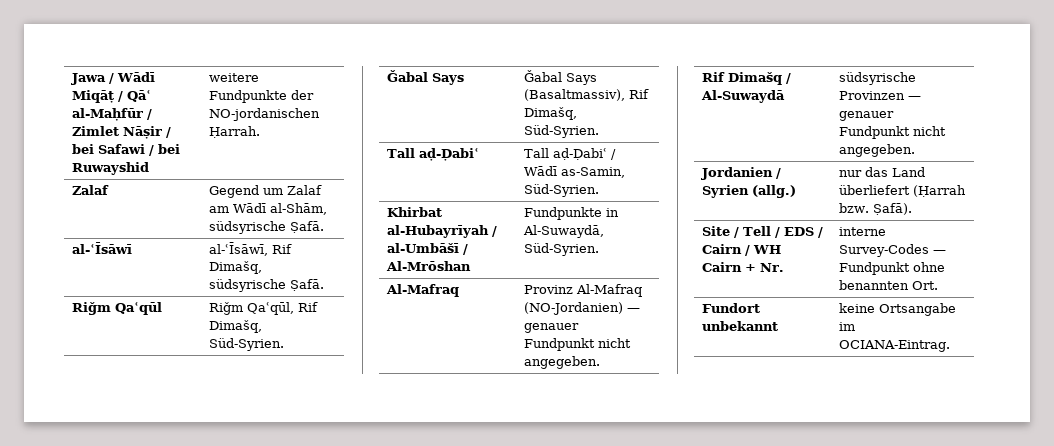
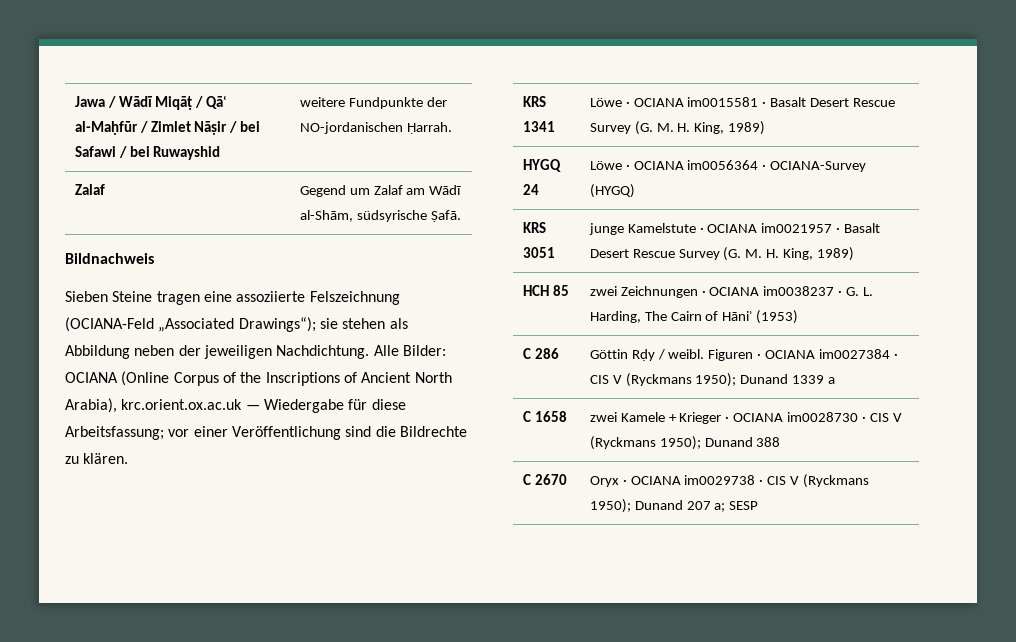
[72,242,133,254] [209,242,293,256] [209,261,263,274] [209,279,325,292] [72,302,163,315] [209,302,319,315] [209,320,263,333] [209,338,285,351] [387,70,465,85] [524,70,598,85] [524,89,650,101] [524,107,578,120] [524,125,600,138] [387,148,480,161] [524,148,617,160] [524,166,626,178] [524,184,600,197] [387,207,443,217] [387,225,498,238] [387,243,469,255] [386,261,472,271] [524,207,620,220] [523,225,605,238] [524,243,600,256] [386,284,460,297] [524,284,643,297] [524,302,641,315] [524,323,580,333] [524,338,632,351] [524,356,601,369] [702,72,792,85] [701,90,786,103] [839,72,917,85] [839,91,922,100] [839,111,895,121] [839,126,947,139] [839,144,916,157] [701,167,782,180] [702,185,797,198] [839,167,926,177] [839,185,967,197] [839,203,913,215] [702,226,824,238] [702,244,782,256] [702,262,785,272] [839,227,887,236] [839,244,947,257] [839,262,946,275] [839,280,939,290] [702,303,761,313] [702,321,779,331] [839,303,957,316] [839,322,856,331] [839,340,951,352] // al-ʿĪsāwī | al-ʿĪsāwī, Rif Dimašq, südsyrische Ṣafā. // Riǧm Qaʿqūl | Riǧm Qaʿqūl, Rif Dimašq, Süd-Syrien. // Ǧabal Says | Ǧabal Says (Basaltmassiv), Rif Dimašq, Süd-Syrien. // Tall aḍ-Ḍabiʿ | Tall aḍ-Ḍabiʿ / Wādī as-Samin, Süd-Syrien. // Khirbat al-Hubayrīyah / al-Umbāšī / Al-Mrōshan | Fundpunkte in Al-Suwaydā, Süd-Syrien. // Al-Mafraq | Provinz Al-Mafraq (NO-Jordanien) — genauer Fundpunkt nicht angegeben. // Rif Dimašq / Al-Suwaydā | südsyrische Provinzen — genauer Fundpunkt nicht angegeben. // Jordanien / Syrien (allg.) | nur das Land überliefert (Ḥarrah bzw. Ṣafā). // Site / Tell / EDS / Cairn / WH Cairn + Nr. | interne Survey-Codes — Fundpunkt ohne benannten Ort. // Fundort unbekannt | keine Ortsangabe im OCIANA-Eintrag. -> [65,253,154,264] [65,291,400,305] [65,317,408,332] [65,345,446,359] [65,371,452,386] [65,398,406,413] [65,426,467,440] [65,453,129,464] [522,96,546,107] [522,121,555,132] [589,97,896,107] [589,121,766,135] [522,159,561,172] [522,184,539,195] [589,160,867,172] [589,184,635,198] [522,222,546,233] [522,247,555,258] [588,223,881,235] [589,247,855,261] [522,285,569,296] [589,286,874,298] [589,310,799,324] [522,348,559,359] [589,349,899,361] [589,373,836,387] [522,411,567,422] [589,412,902,424] [589,436,781,450] [522,474,567,485] [589,474,870,488] [589,499,759,513] // Bildnachweis // Sieben Steine tragen eine assoziierte Felszeichnung (OCIANA-Feld „Associated Drawings“); sie stehen als Abbildung neben der jeweiligen Nachdichtung. Alle Bilder: OCIANA (Online Corpus of the Inscriptions of Ancient North Arabia), krc.orient.ox.ac.uk — Wiedergabe für diese Arbeitsfassung; vor einer Veröffentlichung sind die Bildrechte zu klären. // KRS 1341 | Löwe · OCIANA im0015581 · Basalt Desert Rescue Survey (G. M. H. King, 1989) // HYGQ 24 | Löwe · OCIANA im0056364 · OCIANA-Survey (HYGQ) // KRS 3051 | junge Kamelstute · OCIANA im0021957 · Basalt Desert Rescue Survey (G. M. H. King, 1989) // HCH 85 | zwei Zeichnungen · OCIANA im0038237 · G. L. Harding, The Cairn of Hāniʾ (1953) // C 286 | Göttin Rḍy / weibl. Figuren · OCIANA im0027384 · CIS V (Ryckmans 1950); Dunand 1339 a // C 1658 | zwei Kamele + Krieger · OCIANA im0028730 · CIS V (Ryckmans 1950); Dunand 388 // C 2670 | Oryx · OCIANA im0029738 · CIS V (Ryckmans 1950); Dunand 207 a; SESP

